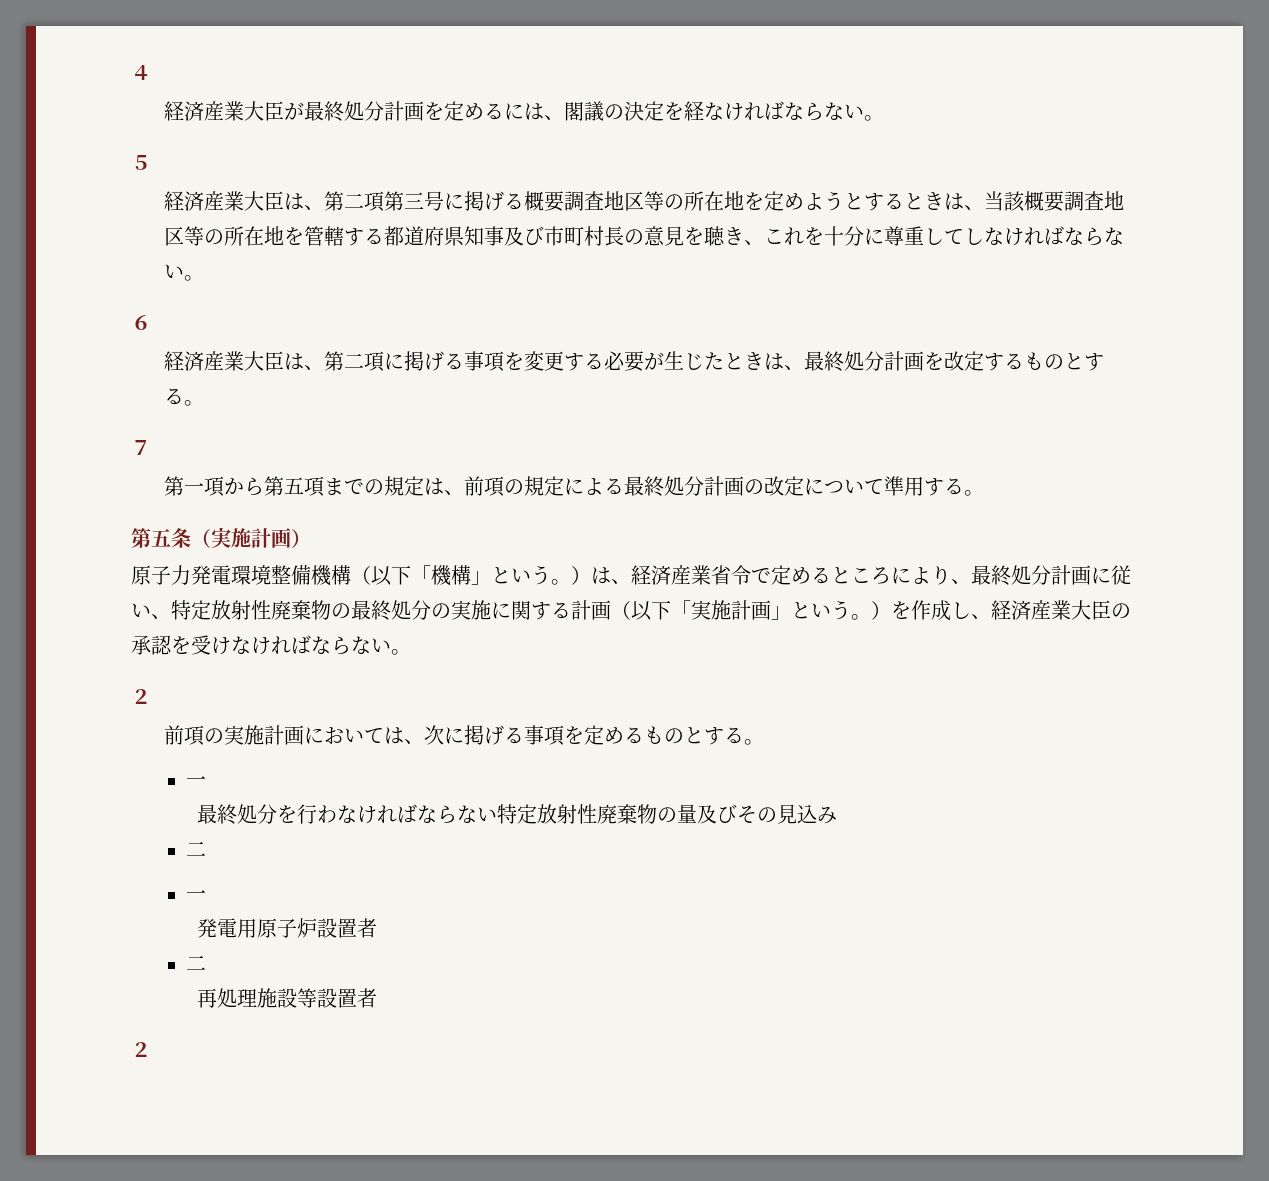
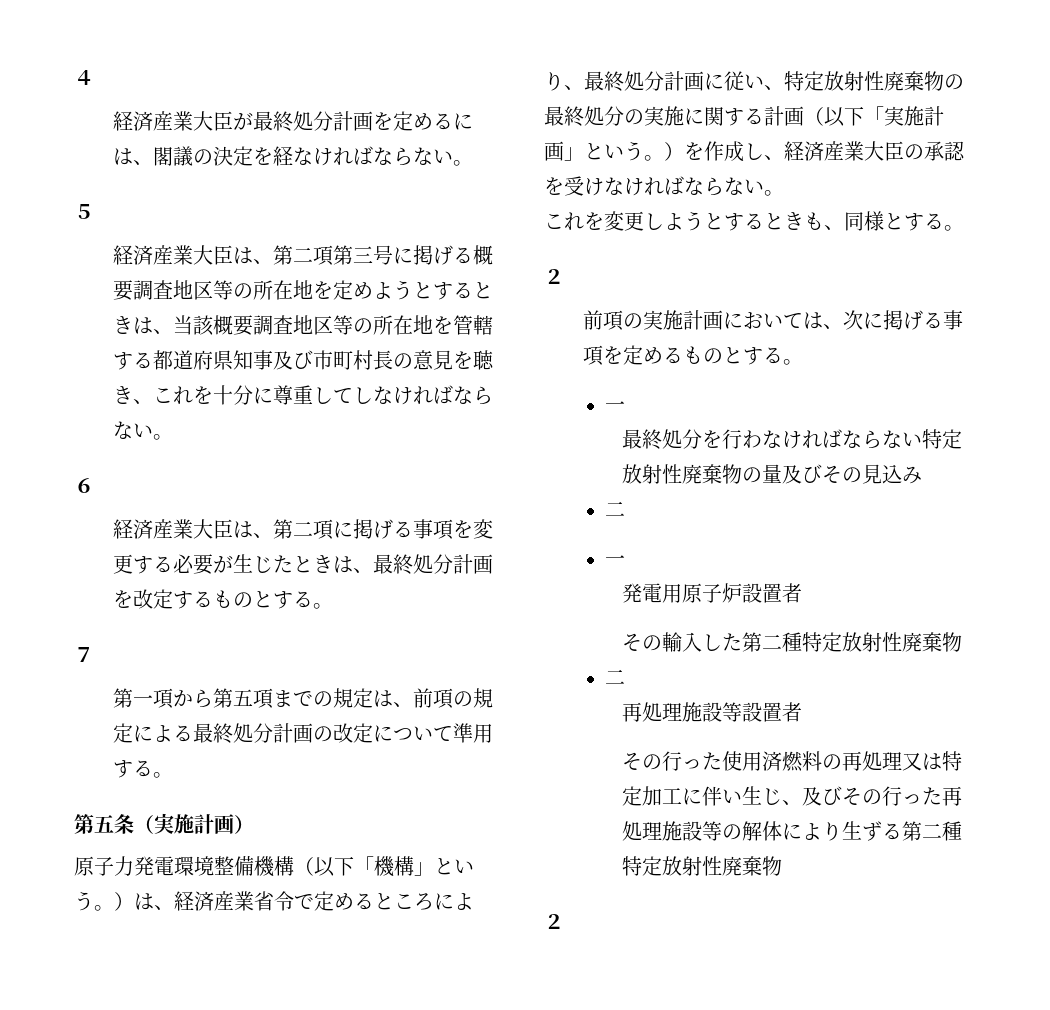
(411, 652) none -> [544,211,964,231] // これを変更しようとするときも、同様とする。
(378, 928) none -> [622,632,963,652] // その輸入した第二種特定放射性廃棄物
(378, 998) none -> [622,751,963,772] [622,786,963,806] [622,821,963,841] [622,856,783,876] // その行った使用済燃料の再処理又は特定加工に伴い生じ、及びその行った再処理施設等の解体により生ずる第二種特定放射性廃棄物

